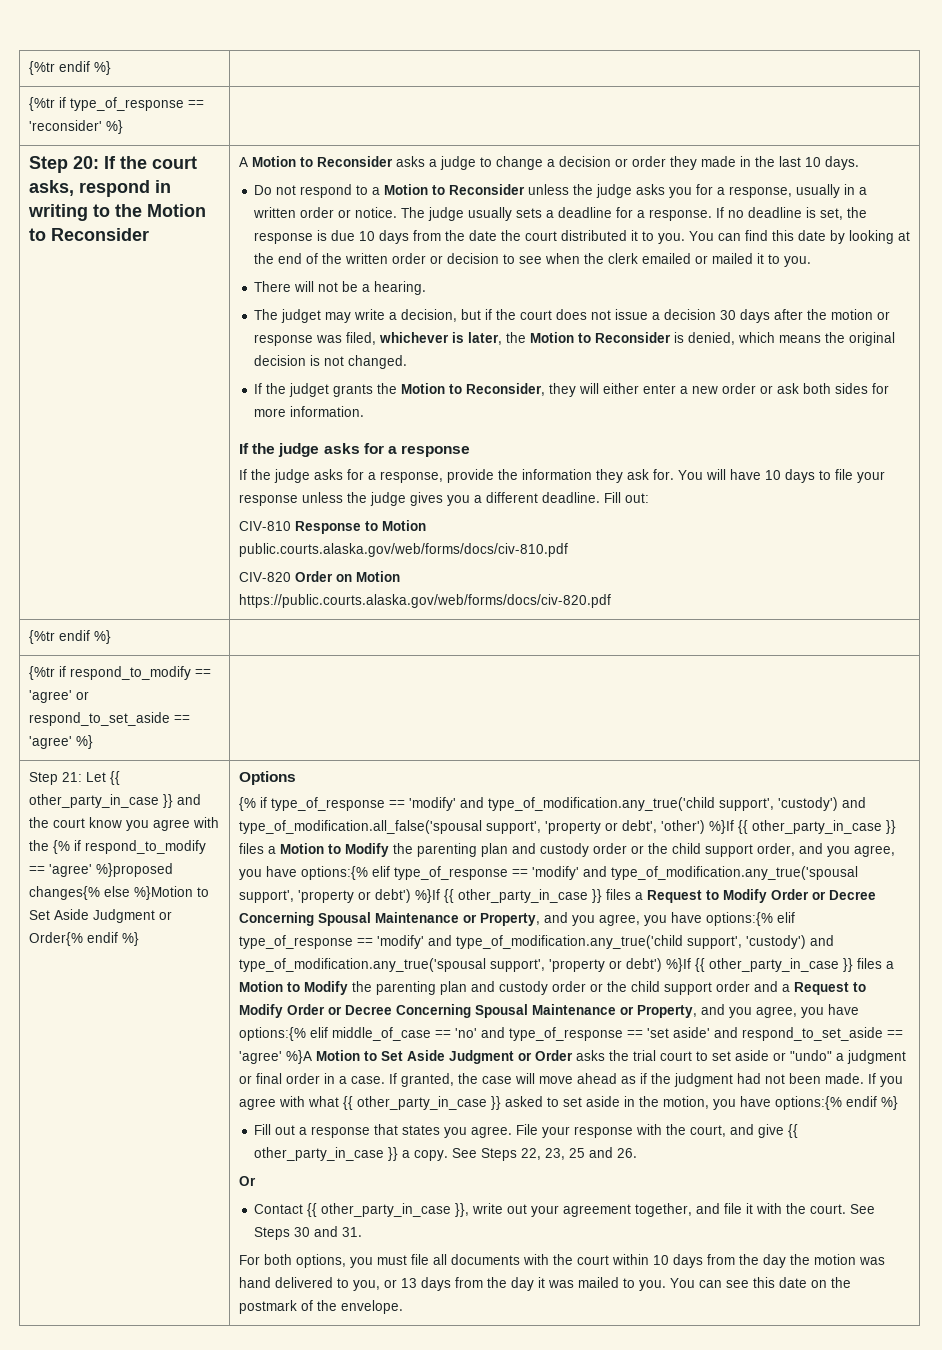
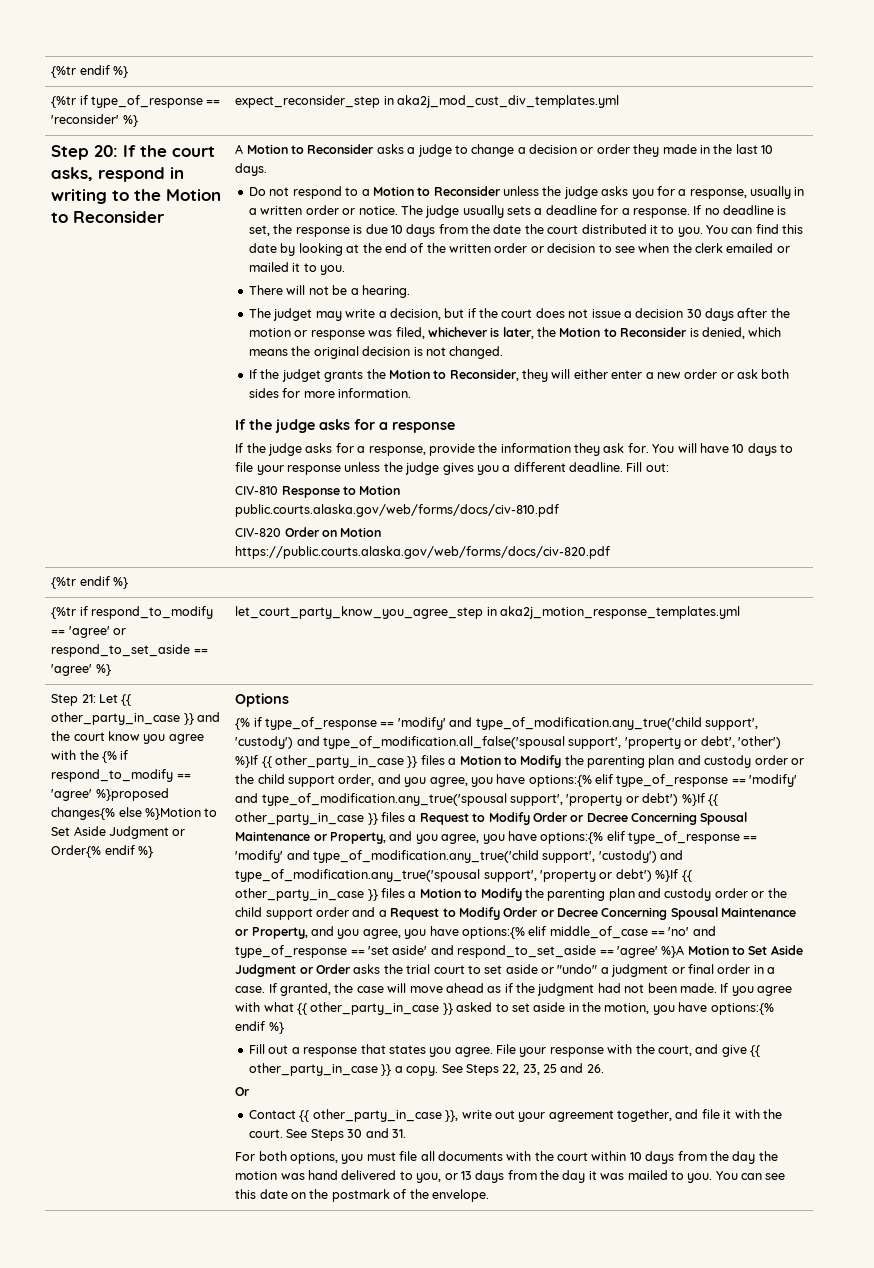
(124, 127) none -> [235,95,620,108] expect_reconsider_step in aka2j_mod_cust_div_templates.yml
(94, 742) none -> [235,606,741,619] let_court_party_know_you_agree_step in aka2j_motion_response_templates.yml

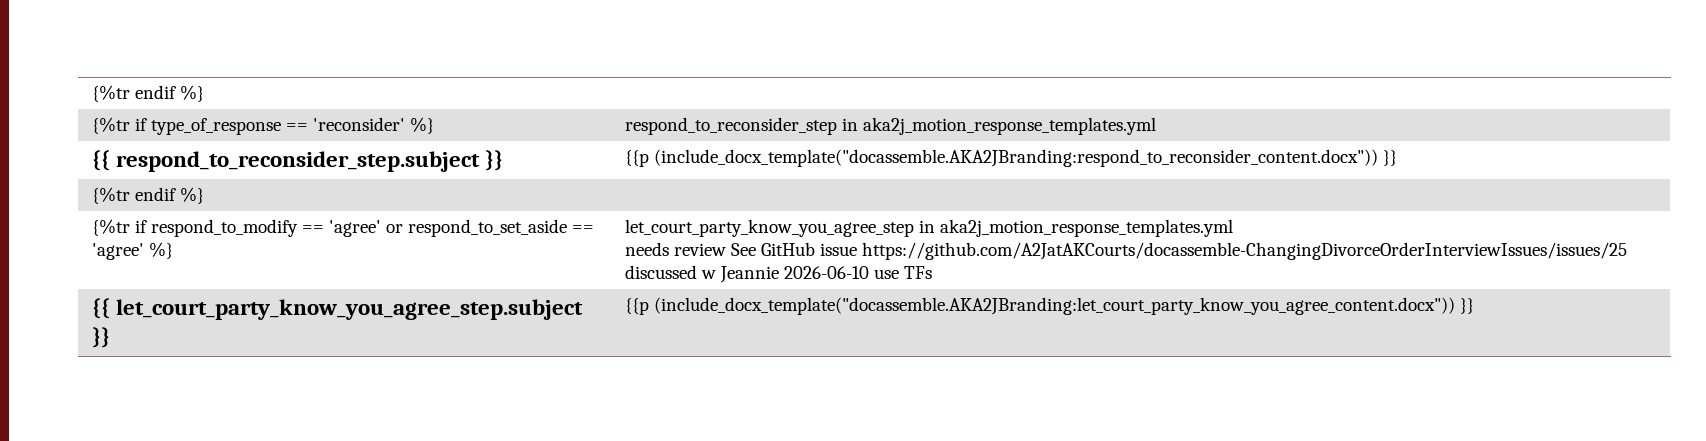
[235,95,620,108] [51,145,216,160] [51,167,185,182] [51,189,222,204] [51,211,166,223] [235,144,774,157] [235,163,268,176] [249,186,805,199] [249,205,787,218] [249,224,804,237] [249,243,790,256] [249,262,346,275] [249,285,410,298] [249,308,790,321] [249,327,782,340] [249,346,504,359] [249,369,790,382] [249,388,412,398] [235,419,456,433] [235,443,794,456] [235,462,669,475] [235,485,401,498] [235,504,560,517] [235,527,382,537] [235,546,611,559] expect_reconsider_step in aka2j_mod_cust_div_templates.yml // Step 20: If the court asks, respond in writing to the Motion to Reconsider | A Motion to Reconsider asks a judge to change a decision or order they made in the last 10 days. // Do not respond to a Motion to Reconsider unless the judge asks you for a response, usually in a written order or notice. The judge usually sets a deadline for a response. If no deadline is set, the response is due 10 days from the date the court distributed it to you. You can find this date by looking at the end of the written order or decision to see when the clerk emailed or mailed it to you. // There will not be a hearing. // The judget may write a decision, but if the court does not issue a decision 30 days after the motion or response was filed, whichever is later, the Motion to Reconsider is denied, which means the original decision is not changed. // If the judget grants the Motion to Reconsider, they will either enter a new order or ask both sides for more information. // If the judge asks for a response // If the judge asks for a response, provide the information they ask for. You will have 10 days to file your response unless the judge gives you a different deadline. Fill out: // CIV-810 Response to Motion // public.courts.alaska.gov/web/forms/docs/civ-810.pdf // CIV-820 Order on Motion // https://public.courts.alaska.gov/web/forms/docs/civ-820.pdf -> [624,117,1156,135] [91,150,504,172] [624,149,1397,167] respond_to_reconsider_step in aka2j_motion_response_templates.yml // {{ respond_to_reconsider_step.subject }} | {{p (include_docx_template("docassemble.AKA2JBranding:respond_to_reconsider_content.docx")) }}
[51,694,132,706] [51,712,221,725] [51,731,204,744] [51,750,129,763] [51,769,191,782] [51,788,169,801] [51,807,218,820] [51,826,186,839] [51,845,154,858] [235,693,290,707] [235,717,758,730] [235,736,781,749] [235,755,804,768] [235,774,798,787] [235,793,718,806] [235,812,748,825] [235,831,758,844] [235,850,684,863] [235,869,692,882] [235,888,787,901] [235,907,797,920] [235,926,716,939] [235,945,803,958] [235,964,776,977] [235,983,793,996] [235,1002,774,1015] [235,1021,284,1034] [249,1044,761,1057] [249,1063,604,1076] [235,1087,251,1096] [249,1109,782,1122] [249,1128,406,1141] [235,1151,778,1164] [235,1170,786,1183] [235,1189,489,1202] // Step 21: Let {{ other_party_in_case }} and the court know you agree with the {% if respond_to_modify == 'agree' %}proposed changes{% else %}Motion to Set Aside Judgment or Order{% endif %} | Options // {% if type_of_response == 'modify' and type_of_modification.any_true('child support', 'custody') and type_of_modification.all_false('spousal support', 'property or debt', 'other') %}If {{ other_party_in_case }} files a Motion to Modify the parenting plan and custody order or the child support order, and you agree, you have options:{% elif type_of_response == 'modify' and type_of_modification.any_true('spousal support', 'property or debt') %}If {{ other_party_in_case }} files a Request to Modify Order or Decree Concerning Spousal Maintenance or Property, and you agree, you have options:{% elif type_of_response == 'modify' and type_of_modification.any_true('child support', 'custody') and type_of_modification.any_true('spousal support', 'property or debt') %}If {{ other_party_in_case }} files a Motion to Modify the parenting plan and custody order or the child support order and a Request to Modify Order or Decree Concerning Spousal Maintenance or Property, and you agree, you have options:{% elif middle_of_case == 'no' and type_of_response == 'set aside' and respond_to_set_aside == 'agree' %}A Motion to Set Aside Judgment or Order asks the trial court to set aside or "undo" a judgment or final order in a case. If granted, the case will move ahead as if the judgment had not been made. If you agree with what {{ other_party_in_case }} asked to set aside in the motion, you have options:{% endif %} // Fill out a response that states you agree. File your response with the court, and give {{ other_party_in_case }} a copy. See Steps 22, 23, 25 and 26. // Or // Contact {{ other_party_in_case }}, write out your agreement together, and file it with the court. See Steps 30 and 31. // For both options, you must file all documents with the court within 10 days from the day the motion was hand delivered to you, or 13 days from the day it was mailed to you. You can see this date on the postmark of the envelope. -> [624,242,1627,260] [624,265,932,283] [91,298,584,320] [91,327,110,348] [624,297,1474,315] // needs review See GitHub issue https://github.com/A2JatAKCourts/docassemble-ChangingDivorceOrderInterviewIssues/issues/25 discussed w Jeannie 2026-06-10 use TFs // {{ let_court_party_know_you_agree_step.subject }} | {{p (include_docx_template("docassemble.AKA2JBranding:let_court_party_know_you_agree_content.docx")) }}

